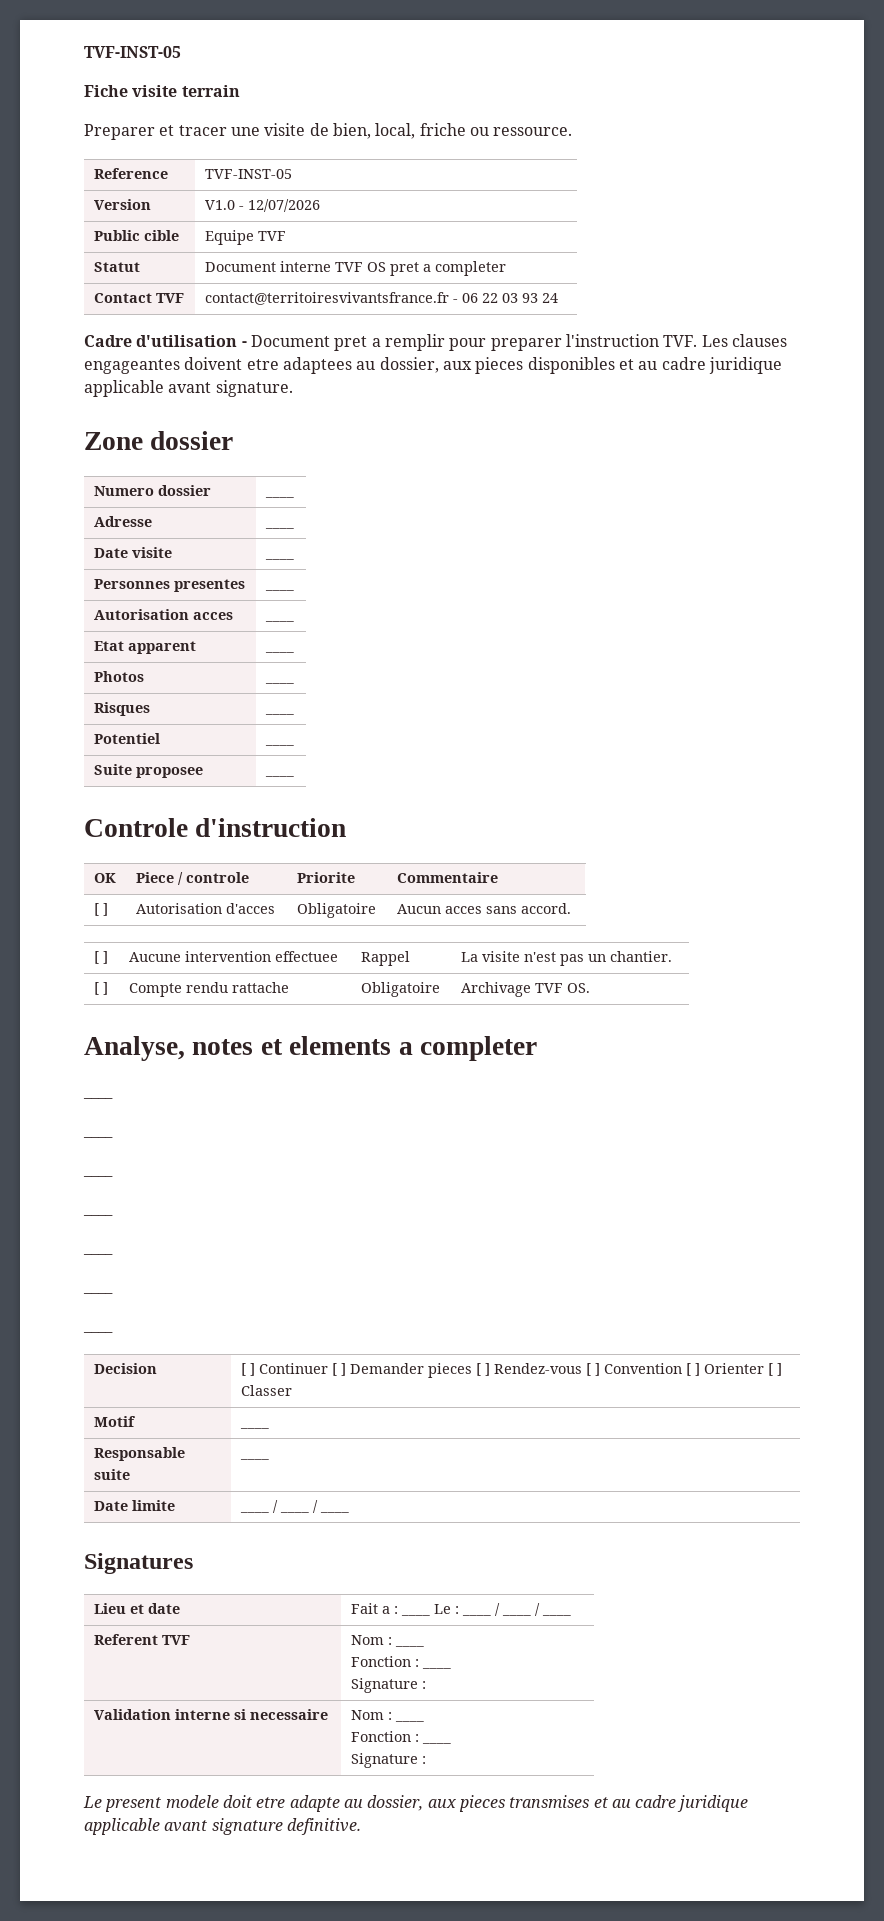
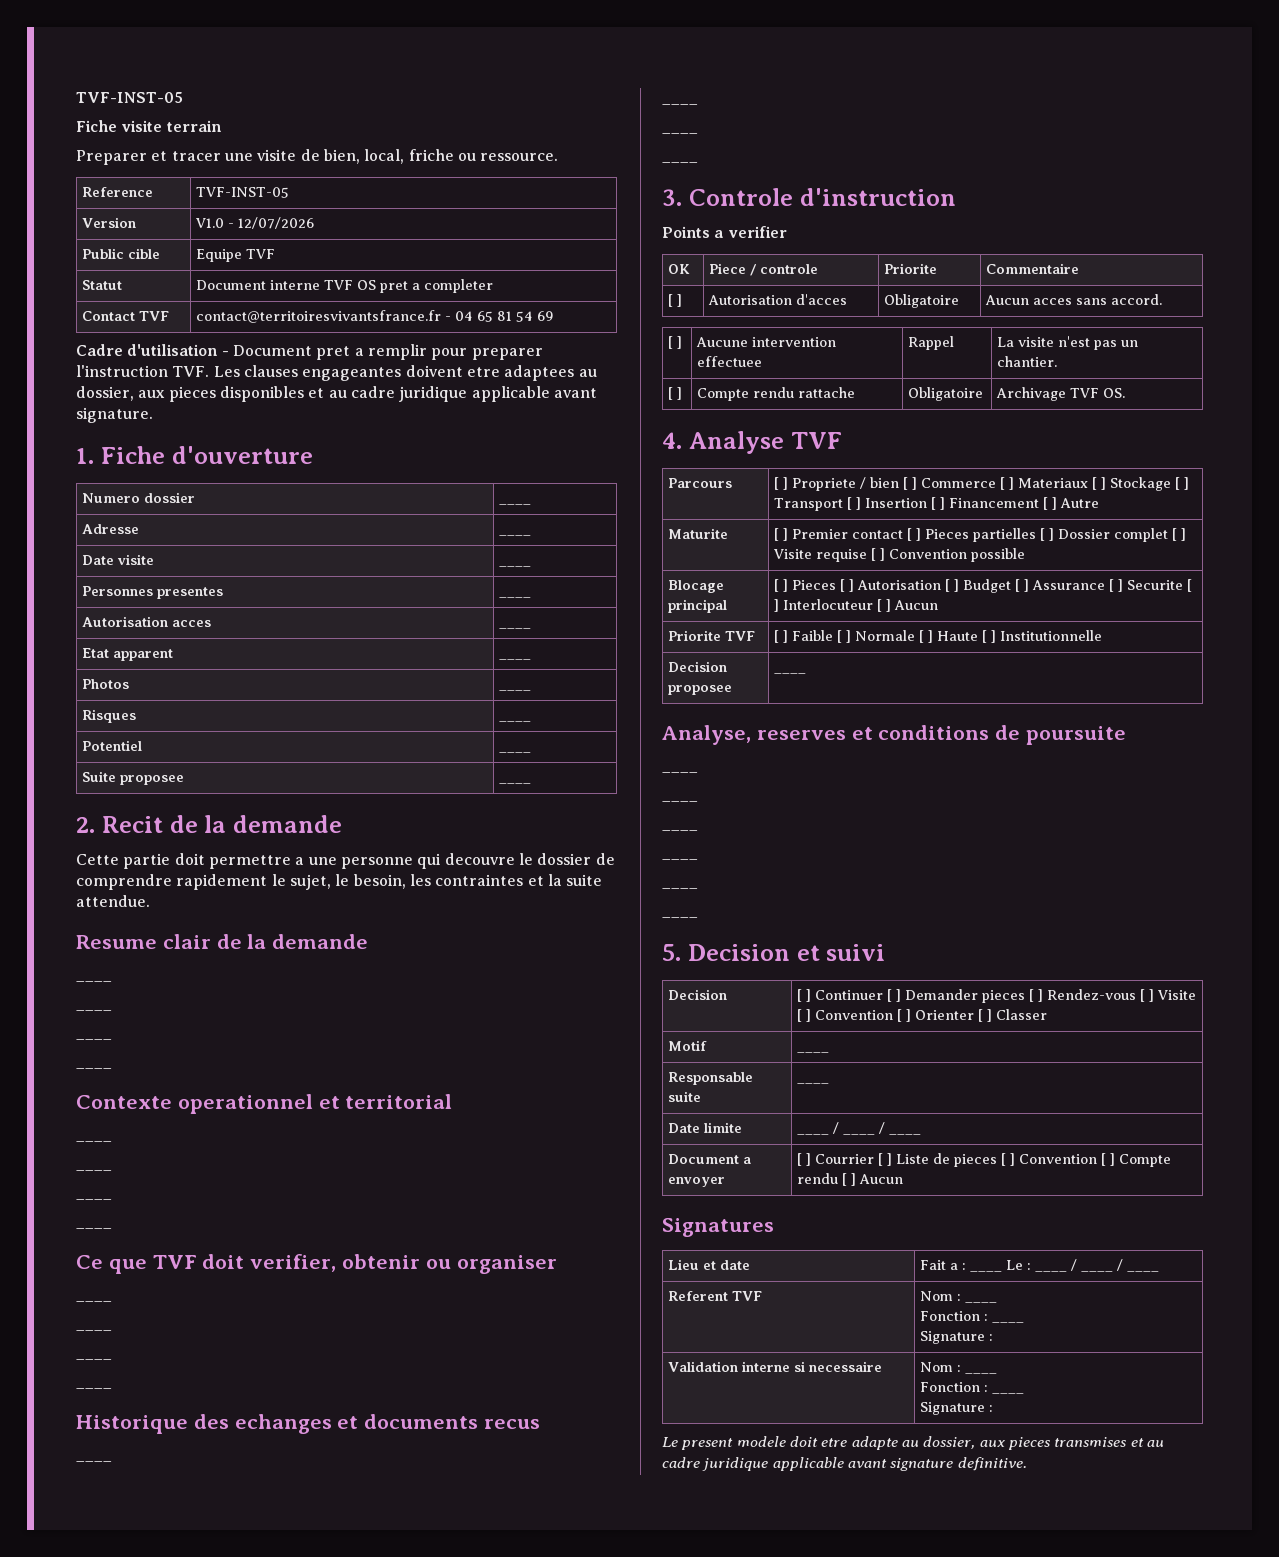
[461,293,558,303] 06 22 03 93 24 -> [455,311,555,322] 04 65 81 54 69
[84,431,234,450] Zone dossier -> [76,446,313,464] 1. Fiche d'ouverture
(294, 776) none -> [76,815,342,833] [76,853,615,869] [76,874,603,890] [76,895,150,907] [76,934,369,949] [76,980,112,982] [76,1009,112,1011] [76,1038,112,1040] [76,1067,112,1069] [76,1094,453,1114] [76,1140,112,1142] [76,1169,112,1171] [76,1198,112,1200] [76,1227,112,1229] [76,1254,557,1274] [76,1300,112,1302] [76,1329,112,1331] [76,1358,112,1360] [76,1387,112,1389] [76,1414,541,1434] [76,1460,112,1462] [662,103,698,105] [662,132,698,134] [662,161,698,163] [662,189,682,206] 2. Recit de la demande // Cette partie doit permettre a une personne qui decouvre le dossier de comprendre rapidement le sujet, le besoin, les contraintes et la suite attendue. // Resume clair de la demande // ____ // ____ // ____ // ____ // Contexte operationnel et territorial // ____ // ____ // ____ // ____ // Ce que TVF doit verifier, obtenir ou organiser // ____ // ____ // ____ // ____ // Historique des echanges et documents recus // ____ // ____ // ____ // ____ // 3.
(347, 827) none -> [662,226,787,238] // Points a verifier
[84,1036,538,1061] [83,1097,113,1099] [83,1136,113,1138] [83,1175,113,1177] [83,1214,113,1216] [83,1253,113,1255] [83,1292,113,1294] [83,1331,113,1333] Analyse, notes et elements a completer // ____ // ____ // ____ // ____ // ____ // ____ // ____ -> [662,431,842,454] [668,478,733,488] [774,477,1190,491] [774,497,1100,511] [668,528,729,539] [774,528,1187,542] [773,548,1026,562] [668,580,725,593] [668,599,728,613] [774,579,1193,593] [774,599,939,612] [668,630,756,641] [774,630,1103,643] [668,661,728,672] [668,685,733,695] [774,672,807,674] [662,725,1127,745] [662,771,698,773] [662,800,698,802] [662,829,698,831] [662,858,698,860] [662,887,698,889] [662,916,698,918] [662,944,886,961] 4. Analyse TVF // Parcours | [ ] Propriete / bien [ ] Commerce [ ] Materiaux [ ] Stockage [ ] Transport [ ] Insertion [ ] Financement [ ] Autre // Maturite | [ ] Premier contact [ ] Pieces partielles [ ] Dossier complet [ ] Visite requise [ ] Convention possible // Blocage principal | [ ] Pieces [ ] Autorisation [ ] Budget [ ] Assurance [ ] Securite [ ] Interlocuteur [ ] Aucun // Priorite TVF | [ ] Faible [ ] Normale [ ] Haute [ ] Institutionnelle // Decision proposee | ____ // Analyse, reserves et conditions de poursuite // ____ // ____ // ____ // ____ // ____ // ____ // 5. Decision et suivi
(600, 1369) none -> [1157,990,1197,1000] [797,1009,812,1022] Visite [ ]
(349, 1512) none -> [668,1154,752,1164] [668,1177,726,1187] [797,1153,1172,1167] [797,1173,904,1186] // Document a envoyer | [ ] Courrier [ ] Liste de pieces [ ] Convention [ ] Compte rendu [ ] Aucun

